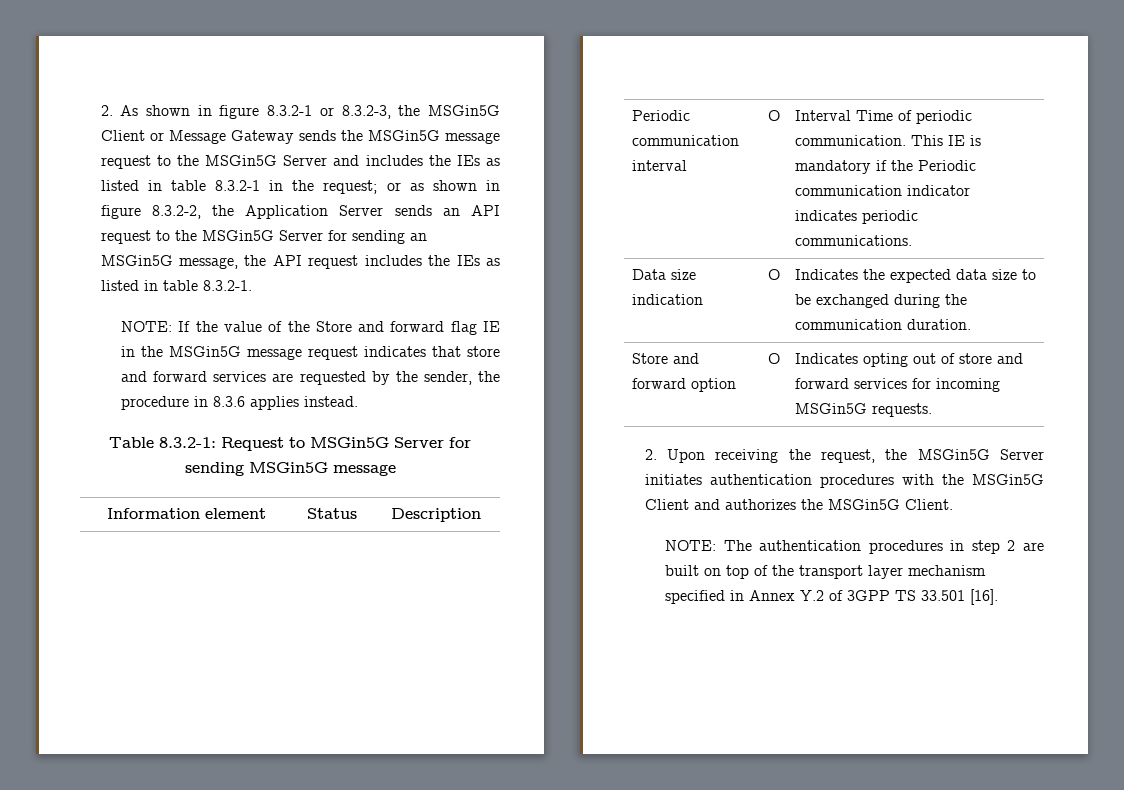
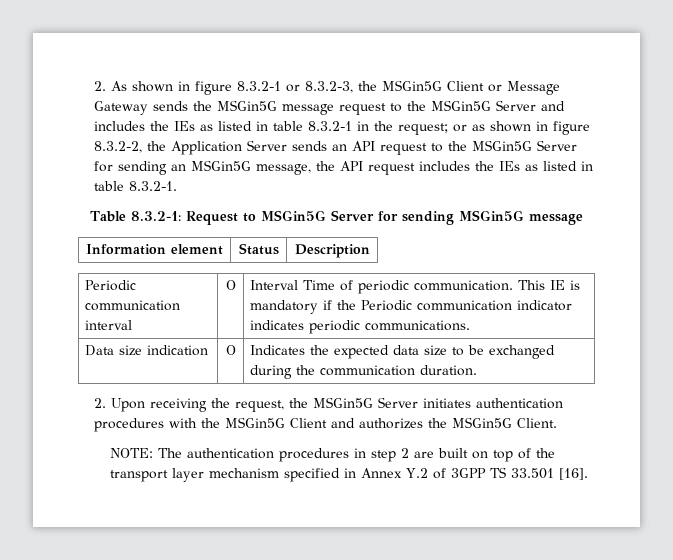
[120,321,501,335] [120,346,501,360] [120,371,501,385] [120,396,358,410] // NOTE: If the value of the Store and forward flag IE in the MSGin5G message request indicates that store and forward services are requested by the sender, the procedure in 8.3.6 applies instead. -> (177, 186) none
[631,353,699,364] [631,378,736,392] [767,353,780,364] [794,353,1023,367] [794,378,1000,392] [794,403,932,417] // Store and forward option | O | Indicates opting out of store and forward services for incoming MSGin5G requests. -> (478, 370) none

